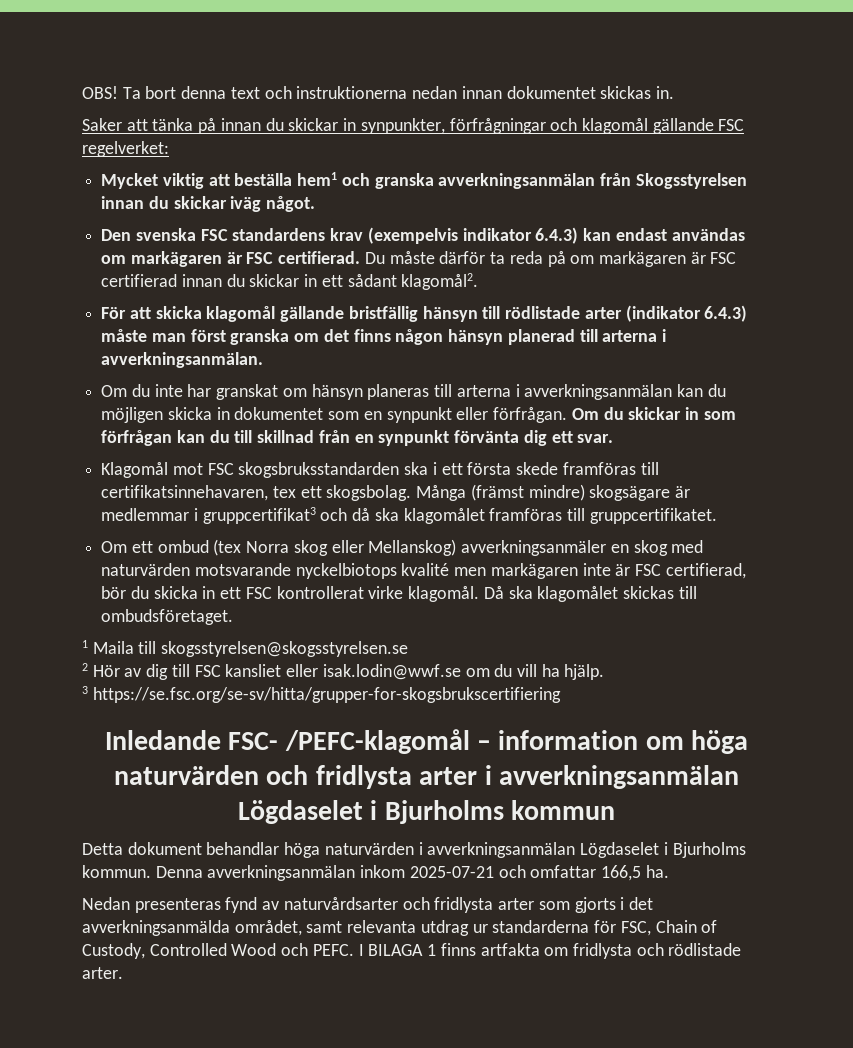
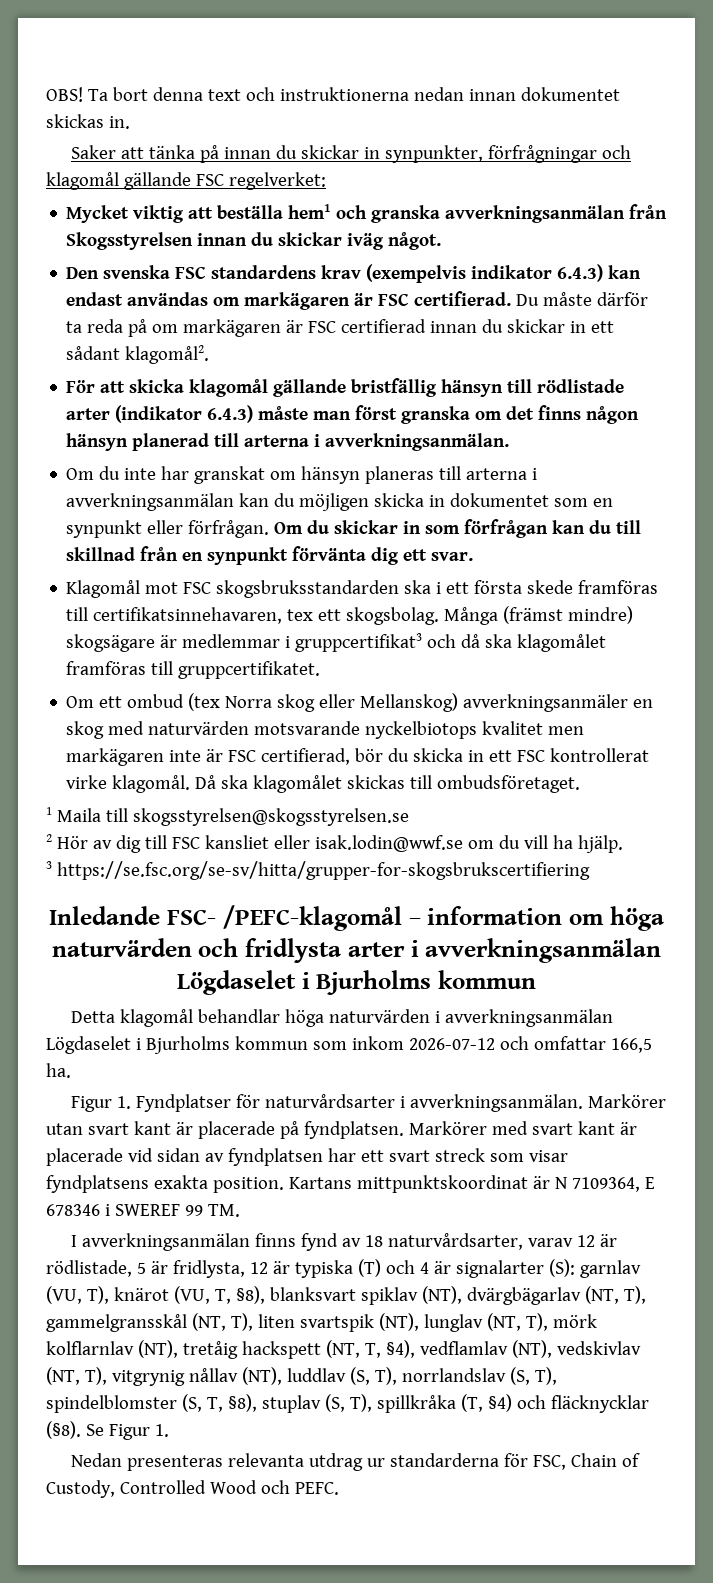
[401,563,450,576] kvalité -> [482,721,544,735] kvalitet
[127,842,202,855] dokument -> [120,1009,194,1027] klagomål
[82,865,494,881] kommun. Denna avverkningsanmälan inkom 2025-07-21 -> [234,1036,495,1050] kommun som inkom 2026-07-12
[82,897,653,913] [82,920,343,936] Nedan presenteras fynd av naturvårdsarter och fridlysta arter som gjorts i det avverkningsanmälda området, samt -> [71,1094,666,1112] [46,1121,637,1139] [46,1148,568,1166] [46,1175,655,1193] [46,1204,240,1217] [71,1233,617,1251] [46,1259,641,1278] [46,1286,646,1305] [46,1313,597,1332] [46,1340,641,1359] [46,1367,557,1386] [46,1394,649,1413] [46,1421,169,1440] [71,1453,224,1471] Figur 1. Fyndplatser för naturvårdsarter i avverkningsanmälan. Markörer utan svart kant är placerade på fyndplatsen. Markörer med svart kant är placerade vid sidan av fyndplatsen har ett svart streck som visar fyndplatsens exakta position. Kartans mittpunktskoordinat är N 7109364, E 678346 i SWEREF 99 TM. // I avverkningsanmälan finns fynd av 18 naturvårdsarter, varav 12 är rödlistade, 5 är fridlysta, 12 är typiska (T) och 4 är signalarter (S): garnlav (VU, T), knärot (VU, T, §8), blanksvart spiklav (NT), dvärgbägarlav (NT, T), gammelgransskål (NT, T), liten svartspik (NT), lunglav (NT, T), mörk kolflarnlav (NT), tretåig hackspett (NT, T, §4), vedflamlav (NT), vedskivlav (NT, T), vitgrynig nållav (NT), luddlav (S, T), norrlandslav (S, T), spindelblomster (S, T, §8), stuplav (S, T), spillkråka (T, §4) och fläcknycklar (§8). Se Figur 1. // Nedan presenteras
[358,943,742,959] [82,967,123,979] I BILAGA 1 finns artfakta om fridlysta och rödlistade arter. -> (339, 1488) none

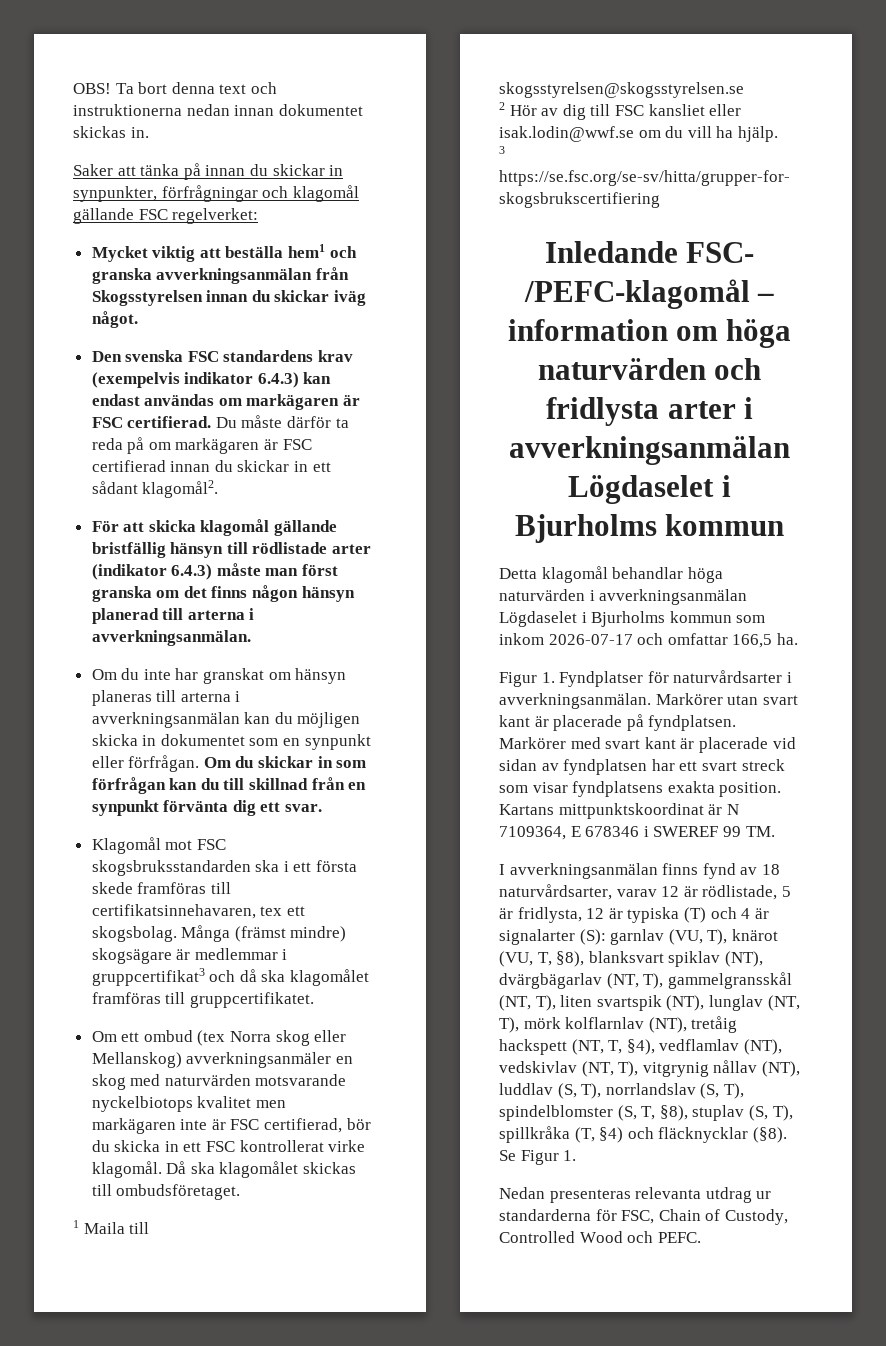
[408,1038,495,1050] 2026-07-12 -> [548,634,633,645] 2026-07-17

